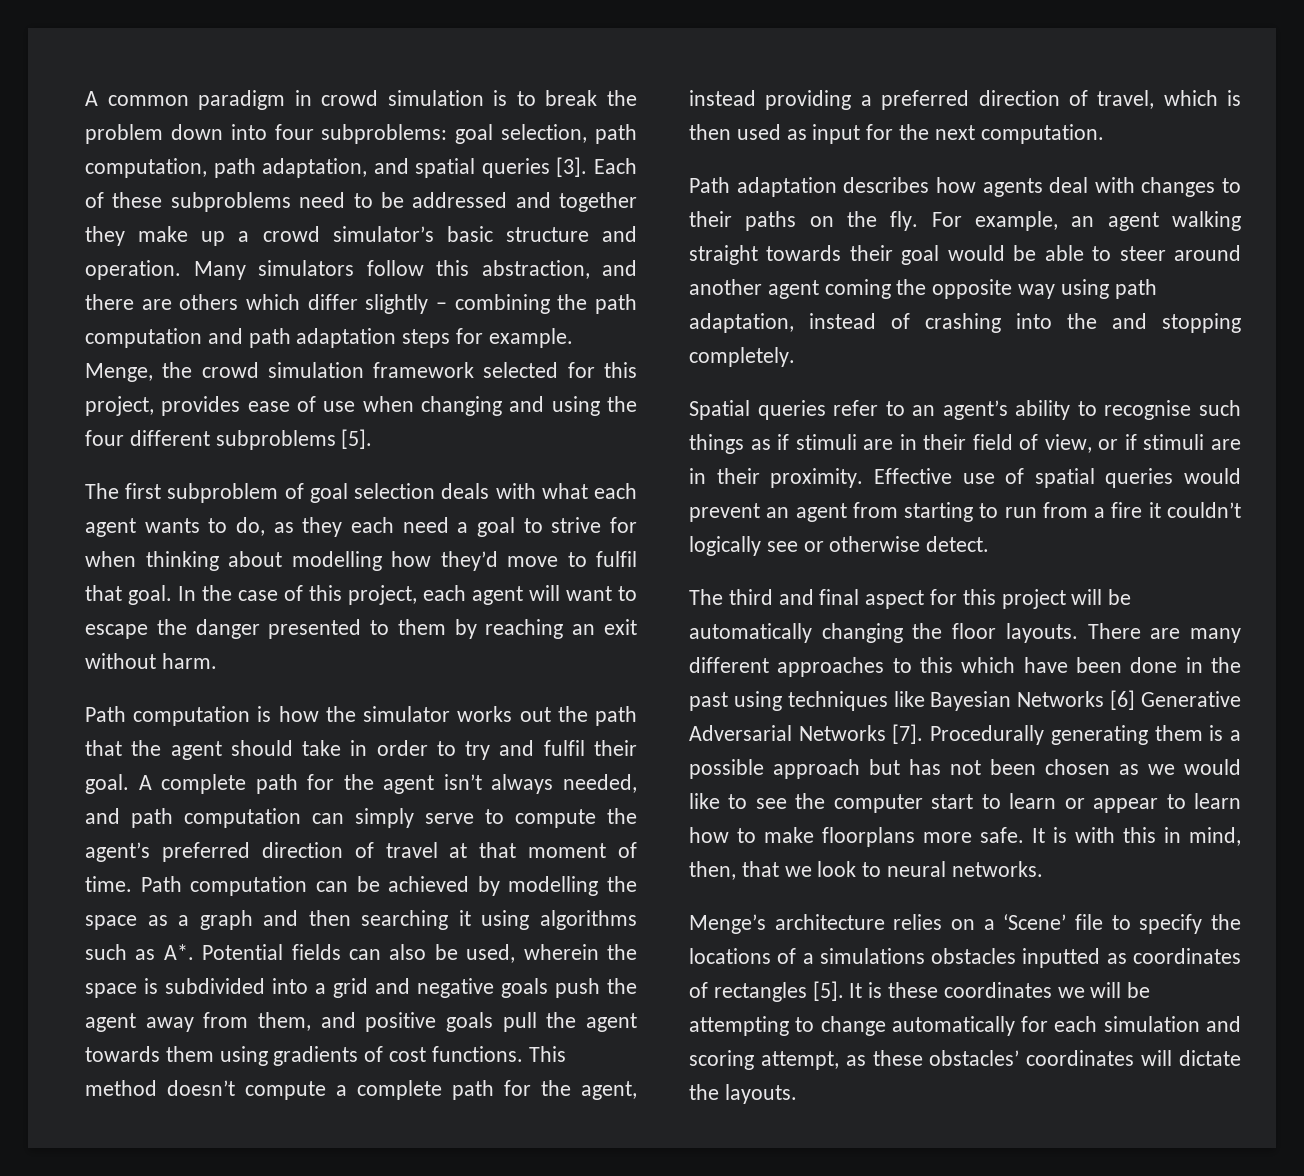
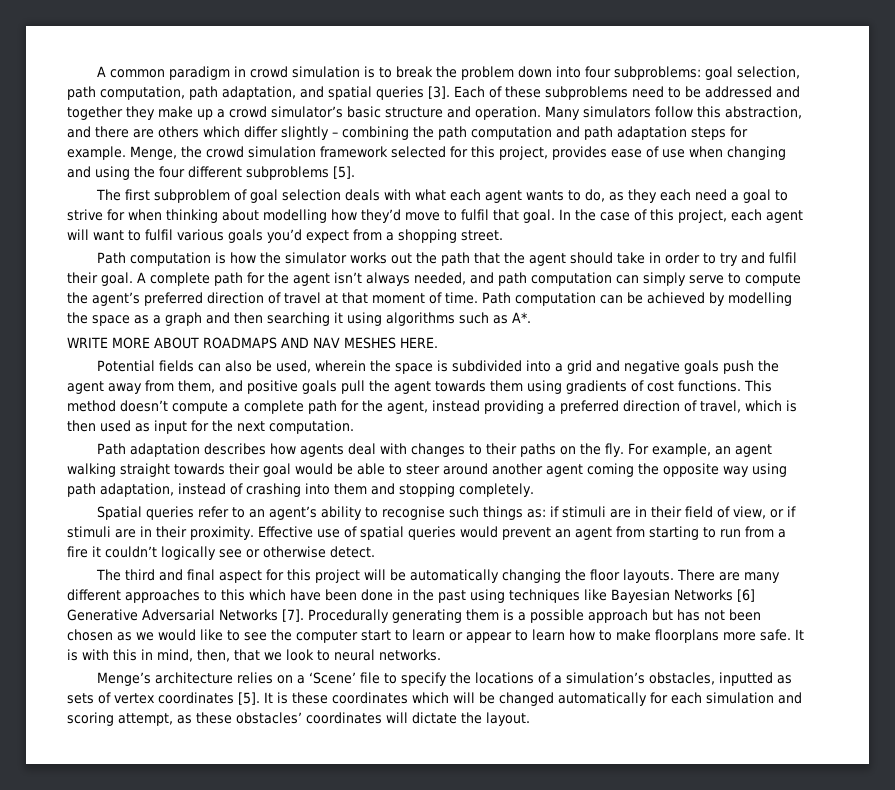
[85,619,637,639] [85,653,217,669] escape the danger presented to them by reaching an exit without harm. -> [145,229,503,243] fulfil various goals you’d expect from a shopping street.
(194, 952) none -> [67,337,438,349] // WRITE MORE ABOUT ROADMAPS AND NAV MESHES HERE. //
[1067,313,1097,329] the -> [334,483,367,495] them
[750,439,771,450] as -> [527,509,547,518] as:
[819,948,1241,968] [689,982,807,1002] simulations obstacles inputted as coordinates of rectangles -> [566,672,793,686] [67,692,234,704] simulation’s obstacles, inputted as sets of vertex coordinates
[1057,982,1151,998] [689,1016,886,1036] we will be attempting to change -> [412,692,554,706] which will be changed
[724,1084,797,1104] layouts. -> [486,712,530,726] layout.

